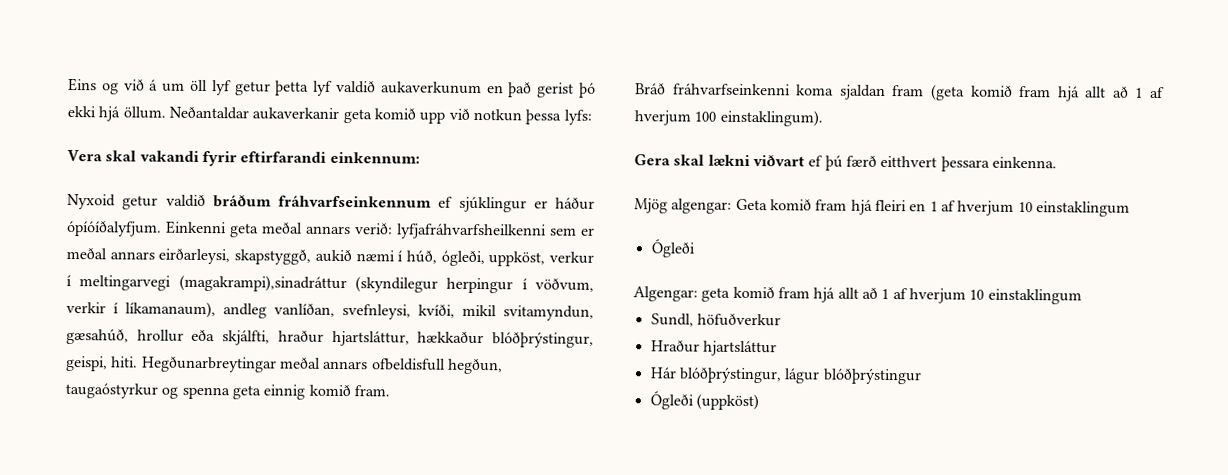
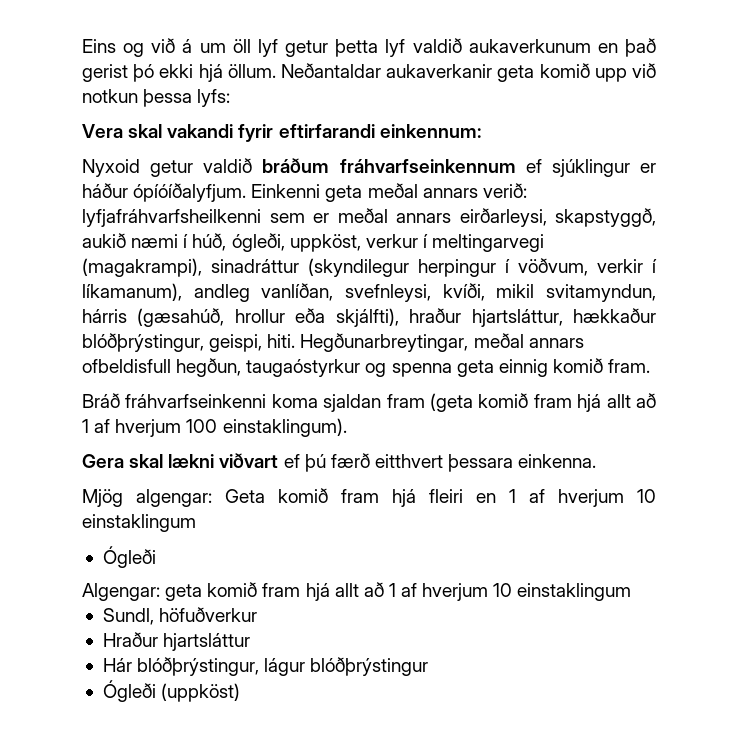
[178,274,347,293] (magakrampi),sinadráttur -> [82,258,299,277] (magakrampi), sinadráttur
[125,301,216,319] líkamanaum), -> [82,283,182,301] líkamanum),
[66,328,129,345] gæsahúð, -> [82,308,225,327] hárris (gæsahúð,
[222,330,271,346] skjálfti, -> [335,308,399,327] skjálfti),
[141,356,277,373] Hegðunarbreytingar -> [300,333,469,352] Hegðunarbreytingar,

